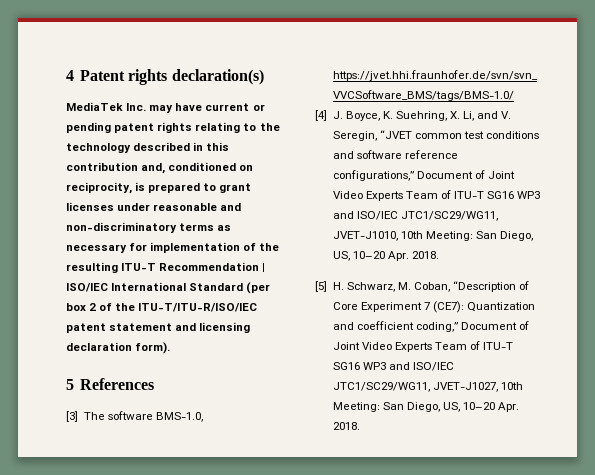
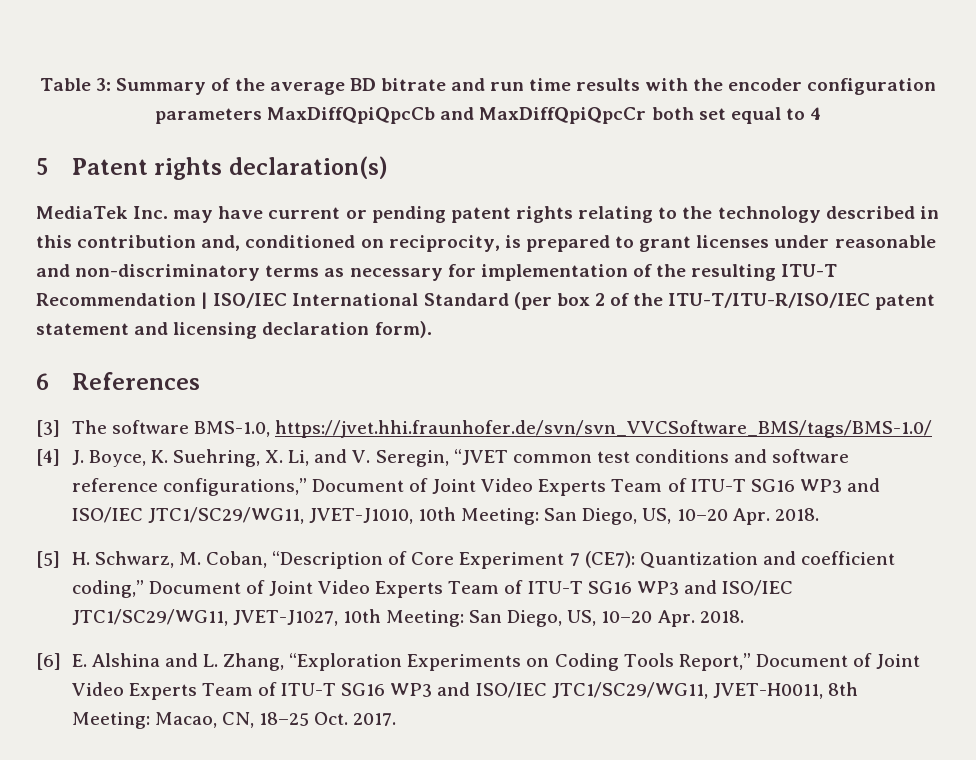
[66,70,74,81] 4 -> [40,78,936,95] [154,107,822,124] [36,158,48,175] Table 3: Summary of the average BD bitrate and run time results with the encoder configuration parameters MaxDiffQpiQpcCb and MaxDiffQpiQpcCr both set equal to 4 // 5
[66,379,74,390] 5 -> [36,373,49,390] 6
(360, 426) none -> [36,653,921,671] [71,682,858,700] [71,712,397,729] // [6] E. Alshina and L. Zhang, “Exploration Experiments on Coding Tools Report,” Document of Joint Video Experts Team of ITU-T SG16 WP3 and ISO/IEC JTC1/SC29/WG11, JVET-H0011, 8th Meeting: Macao, CN, 18–25 Oct. 2017.

